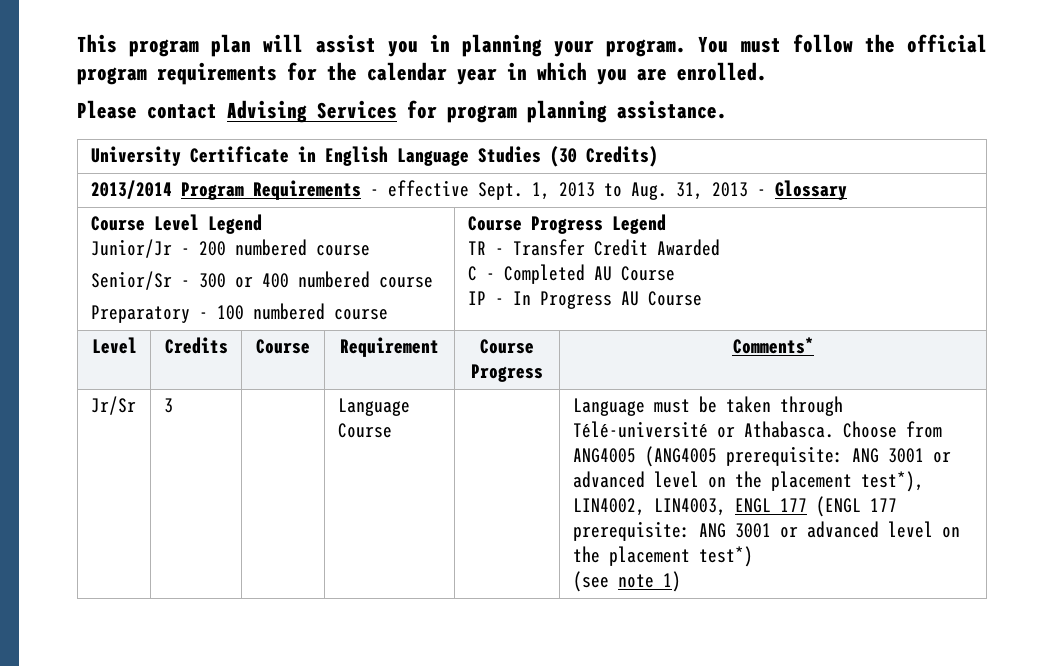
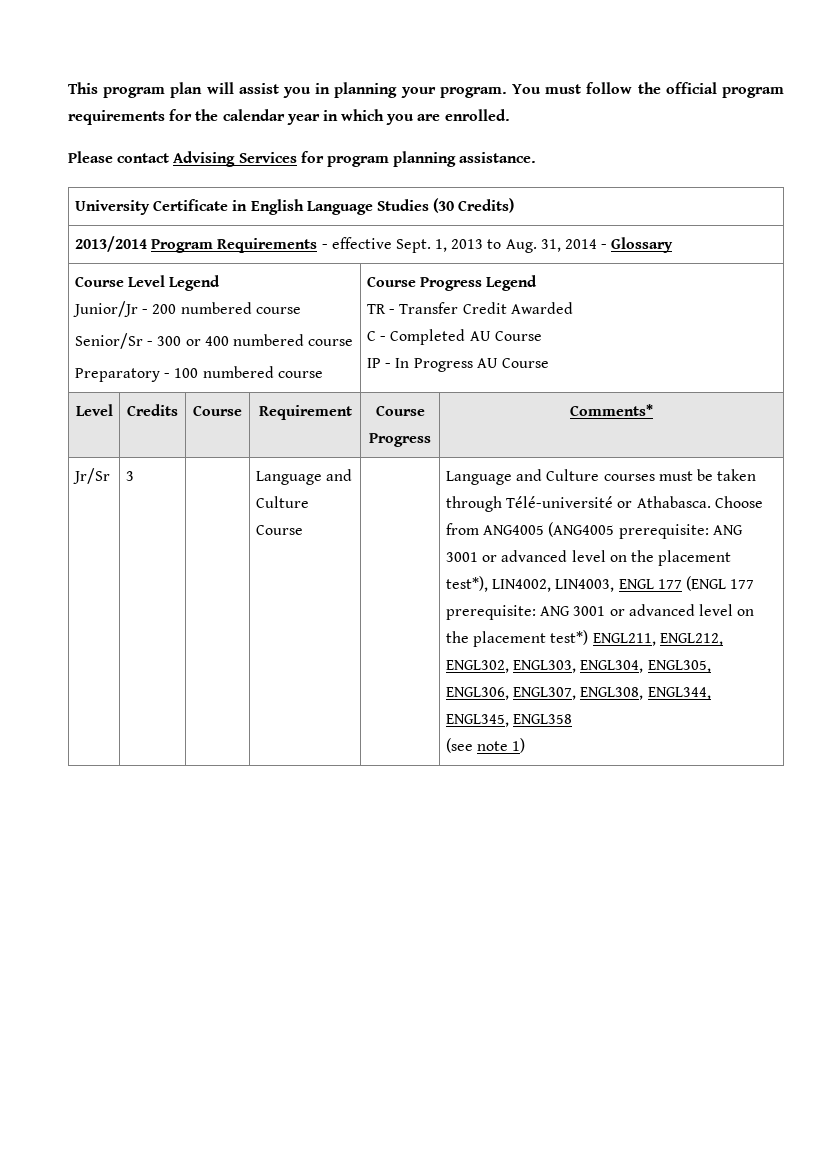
[711,182,748,197] 2013 -> [564,239,597,249] 2014
(410, 407) none -> [326,469,353,481] [255,496,309,508] and Culture
(645, 407) none -> [516,469,655,481] and Culture courses
(753, 556) none -> [592,633,723,646] [445,660,711,673] [445,687,711,700] [445,714,573,727] ENGL211, ENGL212, ENGL302, ENGL303, ENGL304, ENGL305, ENGL306, ENGL307, ENGL308, ENGL344, ENGL345, ENGL358

